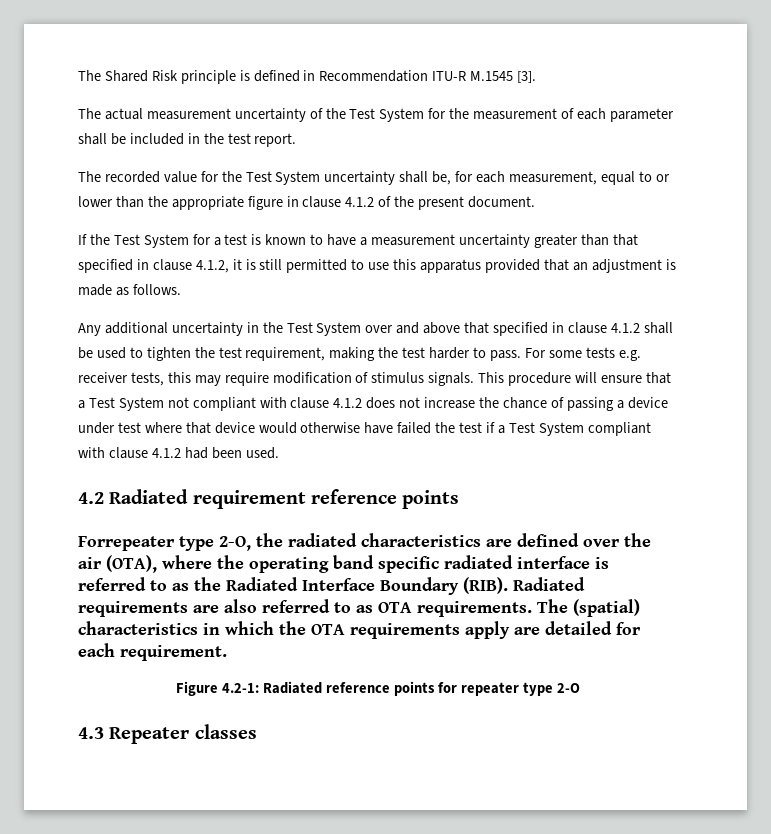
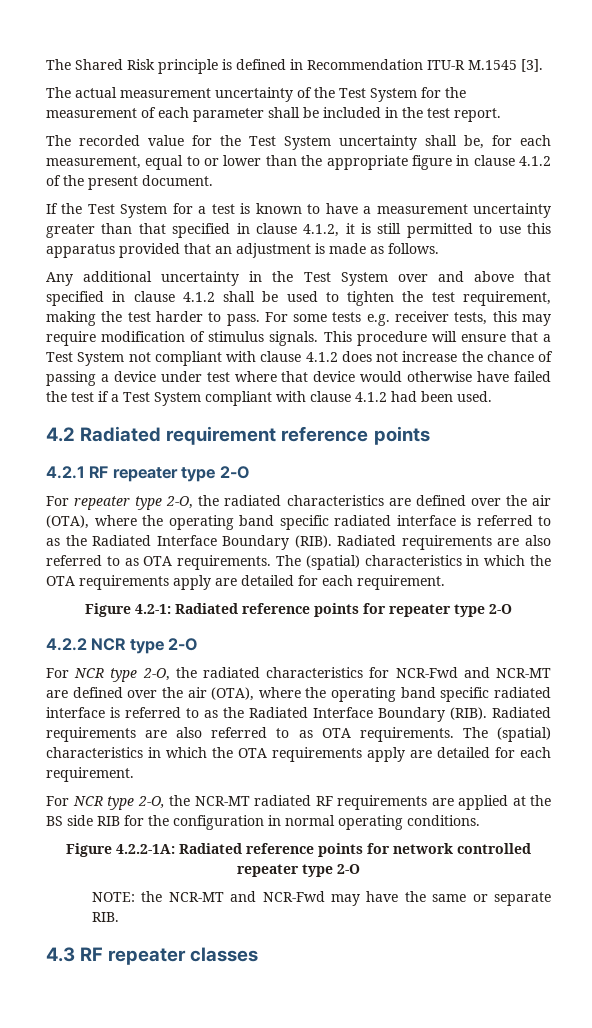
[78,536,175,551] Forrepeater -> [46,466,249,482] [46,496,131,510] 4.2.1 RF repeater type 2-O // For repeater
(580, 688) none -> [46,638,198,654] [46,667,551,682] [46,687,551,702] [46,707,551,722] [46,727,551,742] [46,747,551,762] [46,767,134,782] [46,795,551,810] [46,815,480,830] [66,843,531,857] [237,864,360,877] [91,891,552,906] [91,912,119,922] // 4.2.2 NCR type 2-O // For NCR type 2-O, the radiated characteristics for NCR-Fwd and NCR-MT are defined over the air (OTA), where the operating band specific radiated interface is referred to as the Radiated Interface Boundary (RIB). Radiated requirements are also referred to as OTA requirements. The (spatial) characteristics in which the OTA requirements apply are detailed for each requirement. // For NCR type 2-O, the NCR-MT radiated RF requirements are applied at the BS side RIB for the configuration in normal operating conditions. // Figure 4.2.2-1A: Radiated reference points for network controlled repeater type 2-O // NOTE: the NCR-MT and NCR-Fwd may have the same or separate RIB.
[109,727,190,744] Repeater -> [80,947,187,965] RF repeater

